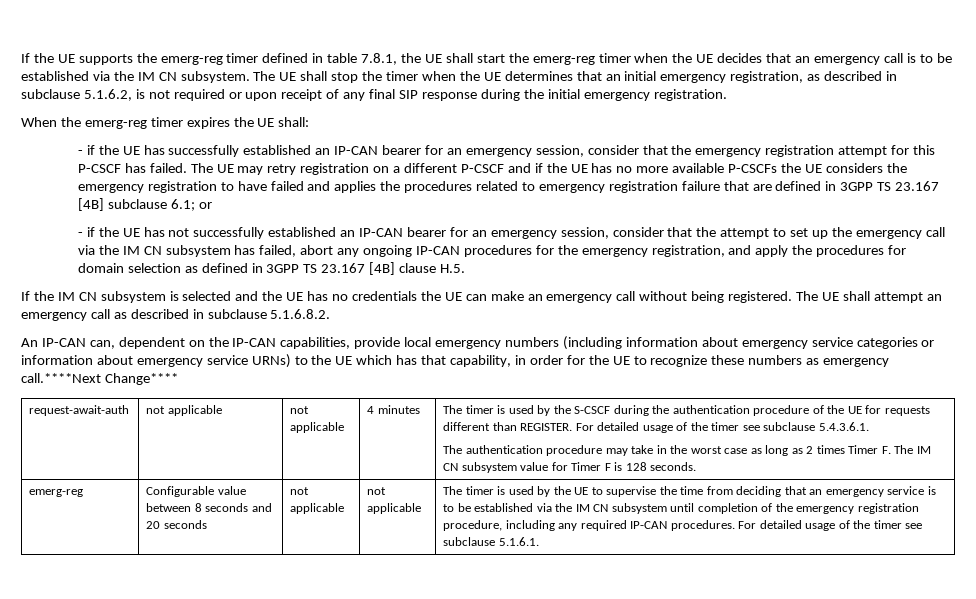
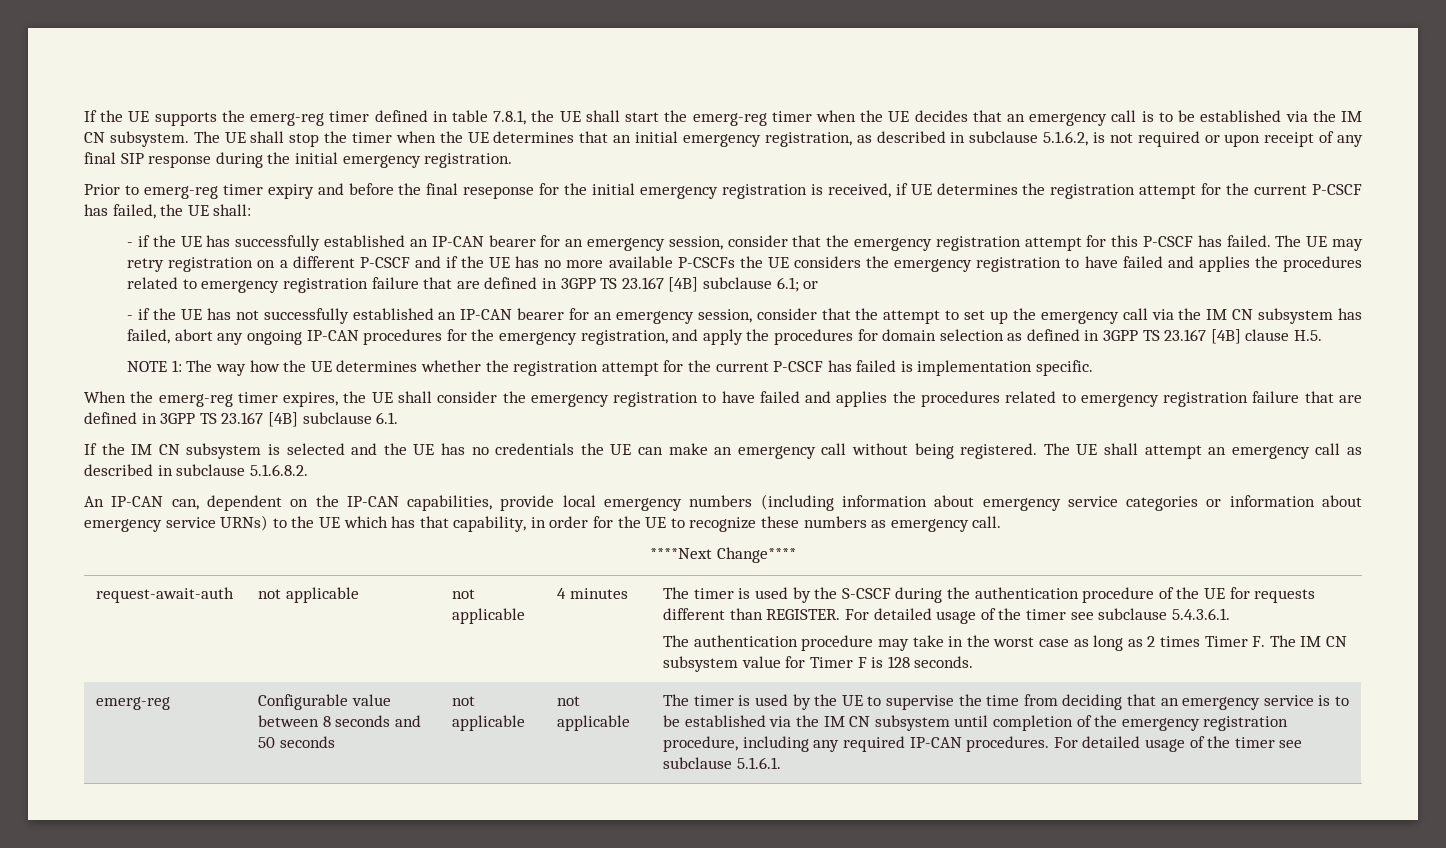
[21,117,230,129] When the emerg-reg timer expires -> [84,183,1362,199] [84,204,156,219] Prior to emerg-reg timer expiry and before the final reseponse for the initial emergency registration is received, if UE determines the registration attempt for the current P-CSCF has failed,
(465, 268) none -> [127,360,1094,376] [84,391,1362,407] [84,412,399,427] // NOTE 1: The way how the UE determines whether the registration attempt for the current P-CSCF has failed is implementation specific. // When the emerg-reg timer expires, the UE shall consider the emergency registration to have failed and applies the procedures related to emergency registration failure that are defined in 3GPP TS 23.167 [4B] subclause 6.1.
[21,373,101,383] call.****Next -> [972,516,1002,528] [650,548,713,559] call. // ****Next
[146,521,161,529] 20 -> [258,737,276,748] 50

